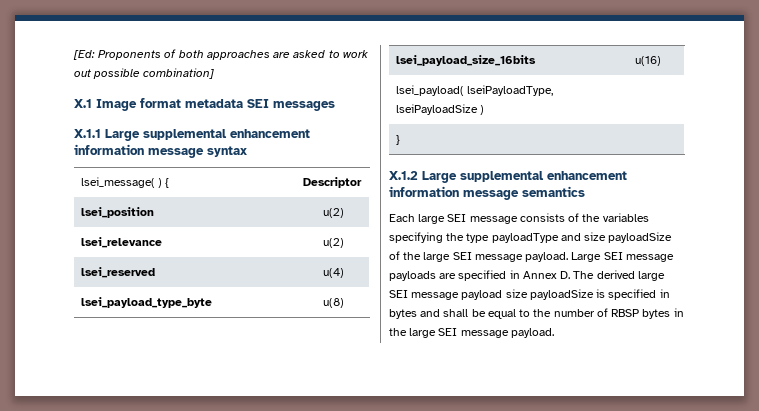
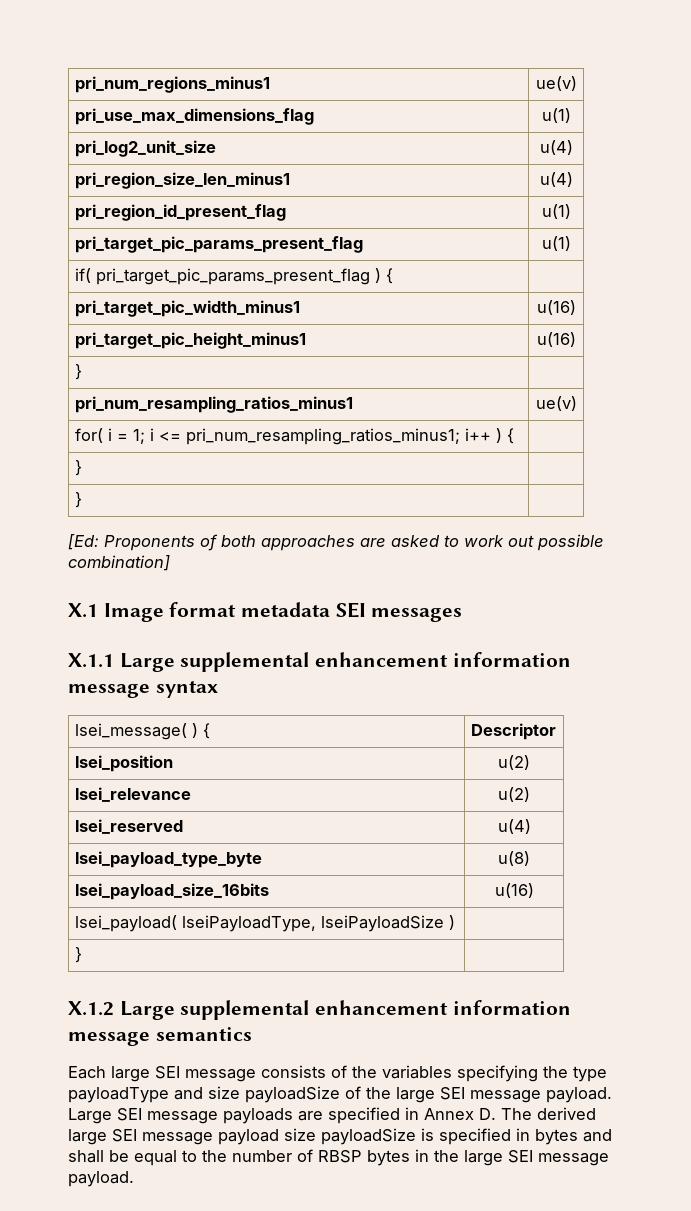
(73, 55) none -> [74,76,270,93] [535,76,577,91] [74,108,314,125] [541,108,571,123] [74,140,216,157] [539,140,573,155] [74,172,290,189] [539,172,573,187] [74,204,286,221] [541,204,571,219] [74,236,363,253] [541,236,571,251] [74,268,393,285] [74,300,300,317] [536,300,576,315] [74,332,306,349] [536,332,576,347] [74,364,82,380] [74,396,353,413] [535,396,577,411] [74,428,514,445] [74,460,82,476] [74,492,82,508] pri_num_regions_minus1 | ue(v) // pri_use_max_dimensions_flag | u(1) // pri_log2_unit_size | u(4) // pri_region_size_len_minus1 | u(4) // pri_region_id_present_flag | u(1) // pri_target_pic_params_present_flag | u(1) // if( pri_target_pic_params_present_flag ) { | // pri_target_pic_width_minus1 | u(16) // pri_target_pic_height_minus1 | u(16) // } | // pri_num_resampling_ratios_minus1 | ue(v) // for( i = 1; i <= pri_num_resampling_ratios_minus1; i++ ) { | // } | // } | //

